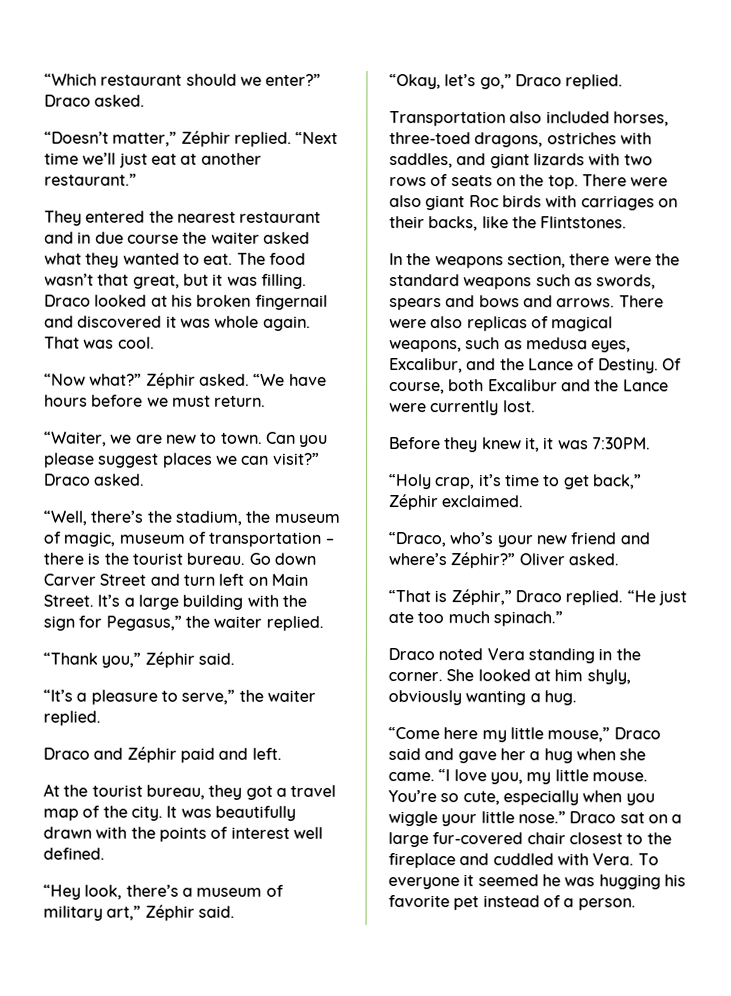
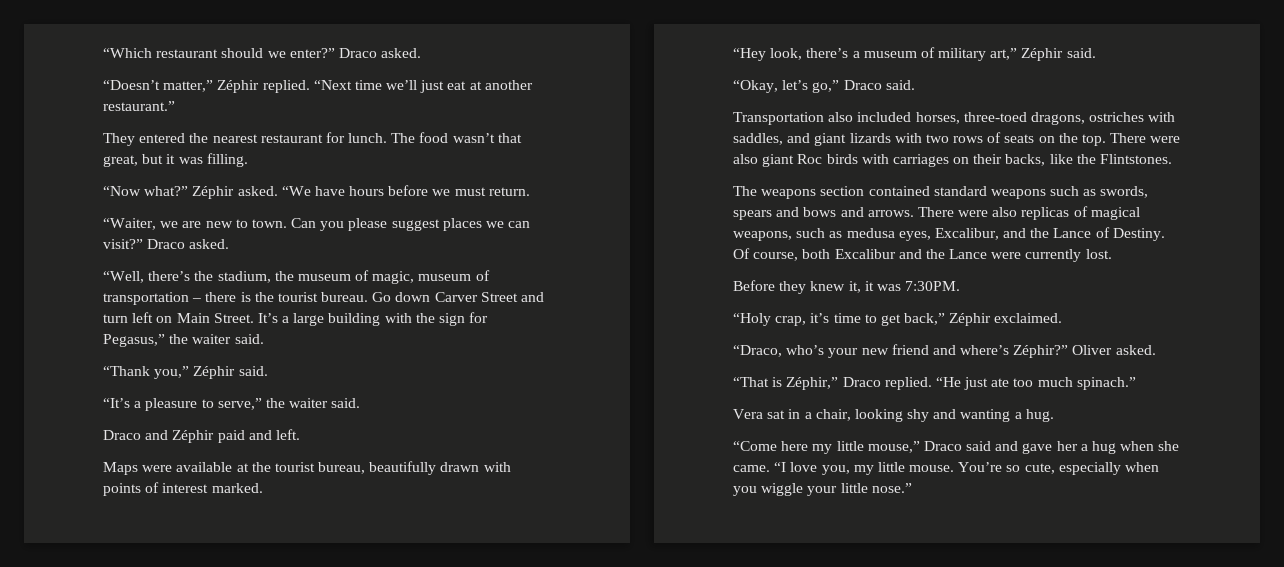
[44,231,310,244] [44,252,234,268] and in due course the waiter asked what they wanted to eat. -> [325,132,388,143] for lunch.
[44,294,328,310] [44,315,311,331] [44,336,155,349] Draco looked at his broken fingernail and discovered it was whole again. That was cool. -> (248, 160) none
[265,615,324,631] replied. -> [234,334,264,344] said.
[43,710,101,726] replied. -> [331,398,361,408] said.
[43,783,337,800] [43,805,212,821] At the tourist bureau, they got a travel map of the city. It was -> [103,462,366,475] Maps were available at the tourist bureau,
[130,826,156,839] the -> (511, 467) none
[292,826,323,839] [43,847,105,860] well defined. -> [211,483,263,493] marked.
[565,74,624,90] replied. -> [885,80,915,90] said.
[389,253,680,269] In the weapons section, there were the -> [733,186,930,199] The weapons section contained
[388,648,641,664] [388,669,631,685] [388,690,462,706] Draco noted Vera standing in the corner. She looked at him shyly, obviously -> [733,409,957,422] Vera sat in a chair, looking shy and
[569,811,683,824] [388,832,672,848] [388,853,659,869] [388,874,686,890] [388,895,636,911] Draco sat on a large fur-covered chair closest to the fireplace and cuddled with Vera. To everyone it seemed he was hugging his favorite pet instead of a person. -> (912, 488) none

